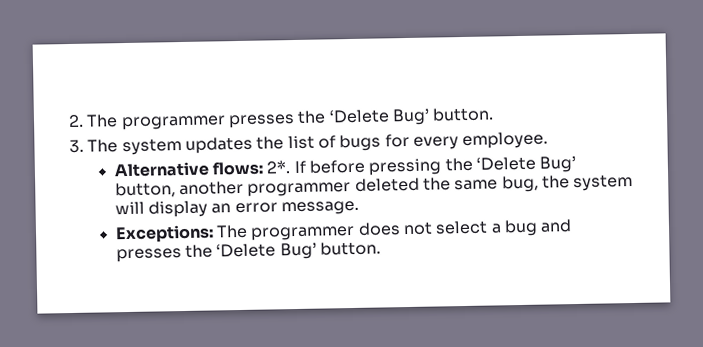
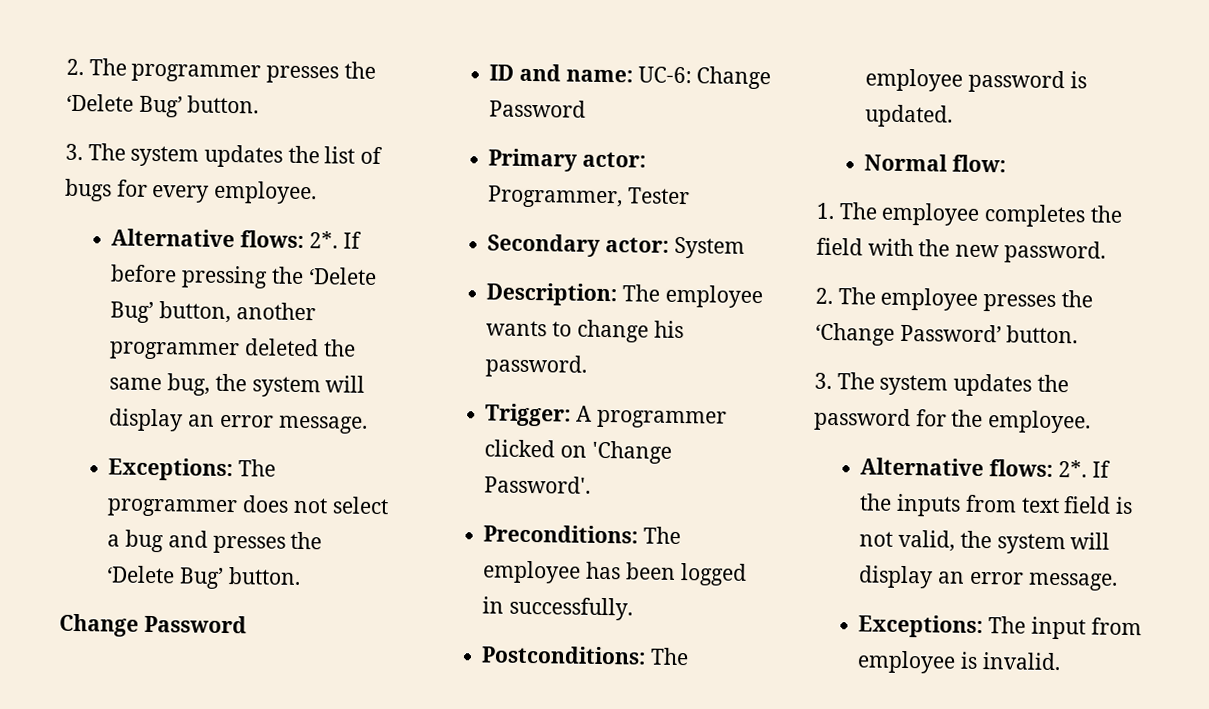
(382, 248) none -> [59,613,247,637] [489,63,772,90] [489,99,587,118] [488,148,647,172] [487,185,691,209] [487,233,745,259] [486,282,763,309] [486,319,684,343] [485,354,588,378] [485,403,727,429] [484,439,672,464] [484,475,592,494] [483,524,682,545] [482,560,747,586] [482,596,634,621] [481,645,690,666] [865,68,1087,94] [865,104,954,128] [864,153,1007,173] [816,202,1123,228] [816,237,1106,264] [815,287,1093,312] [815,322,1079,346] [814,372,1069,397] [814,407,1092,434] [860,457,1111,478] [859,493,1133,517] [859,529,1111,555] [858,565,1118,591] [858,614,1142,640] [857,650,1061,674] // Change Password // ID and name: UC-6: Change Password // Primary actor: Programmer, Tester // Secondary actor: System // Description: The employee wants to change his password. // Trigger: A programmer clicked on 'Change Password'. // Preconditions: The employee has been logged in successfully. // Postconditions: The employee password is updated. // Normal flow: // 1. The employee completes the field with the new password. // 2. The employee presses the ‘Change Password’ button. // 3. The system updates the password for the employee. // Alternative flows: 2*. If the inputs from text field is not valid, the system will display an error message. // Exceptions: The input from employee is invalid.

